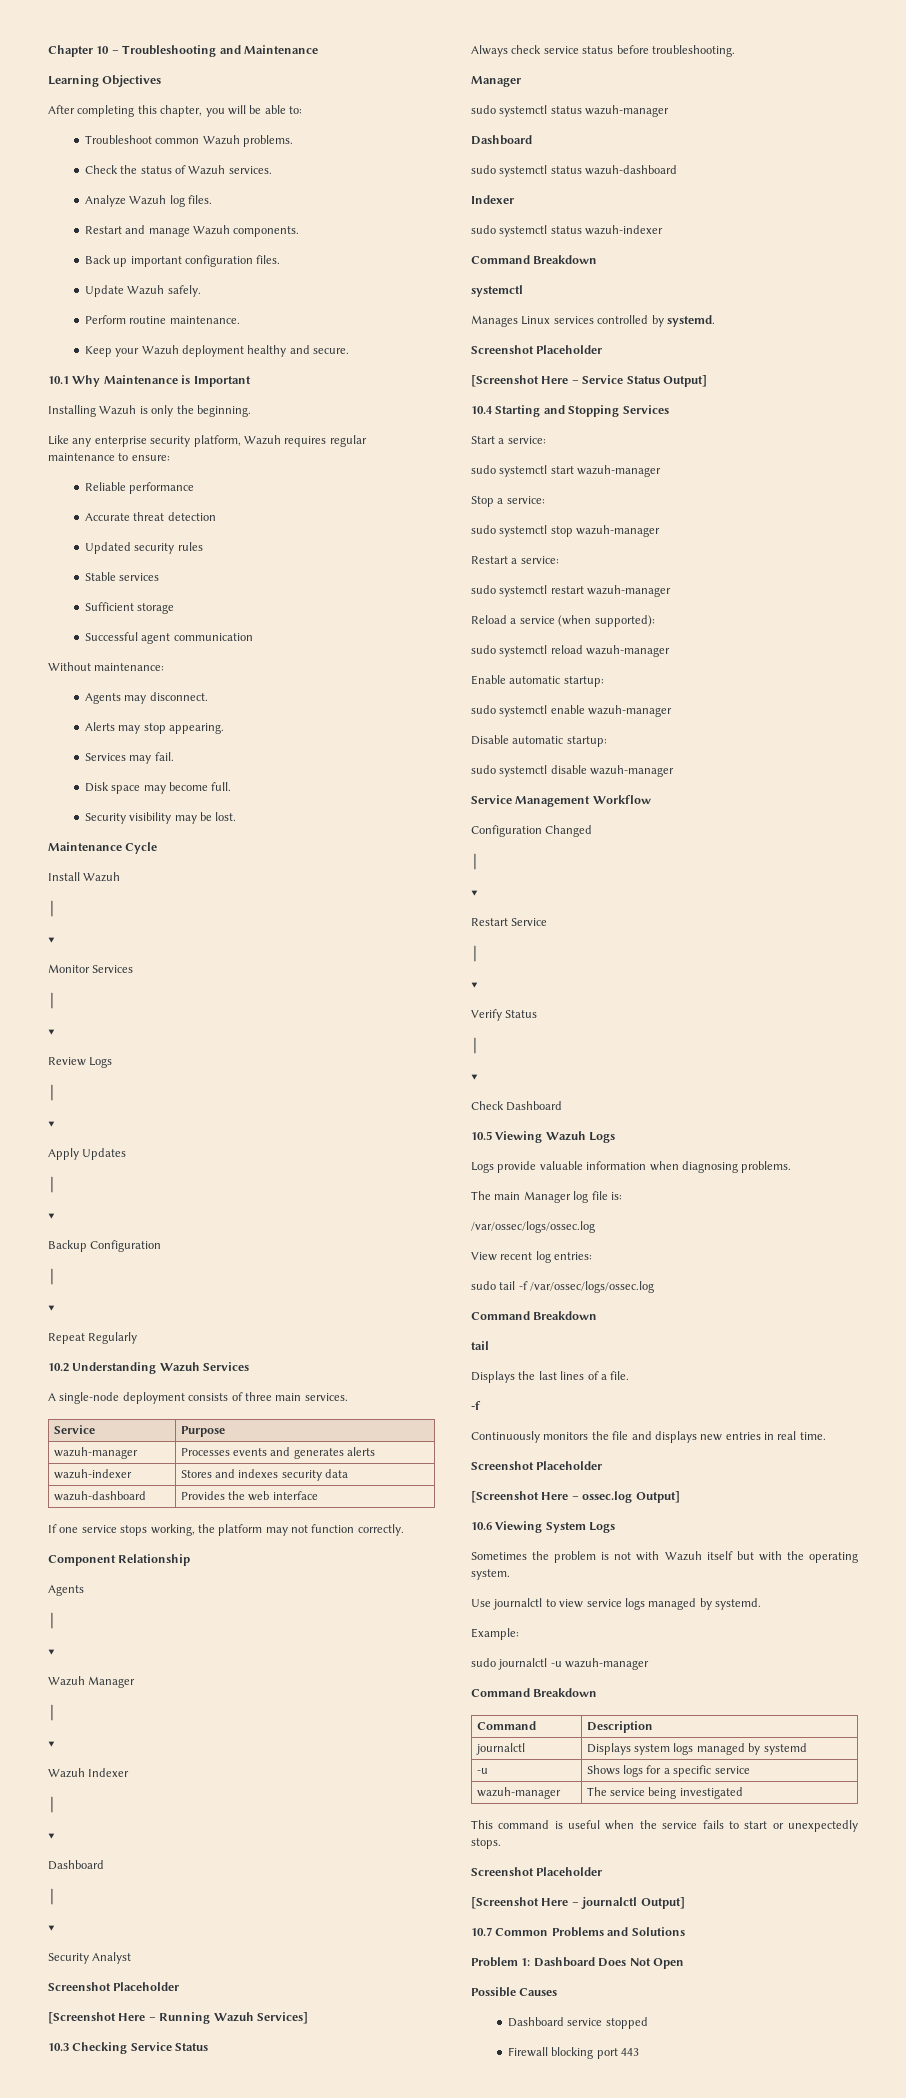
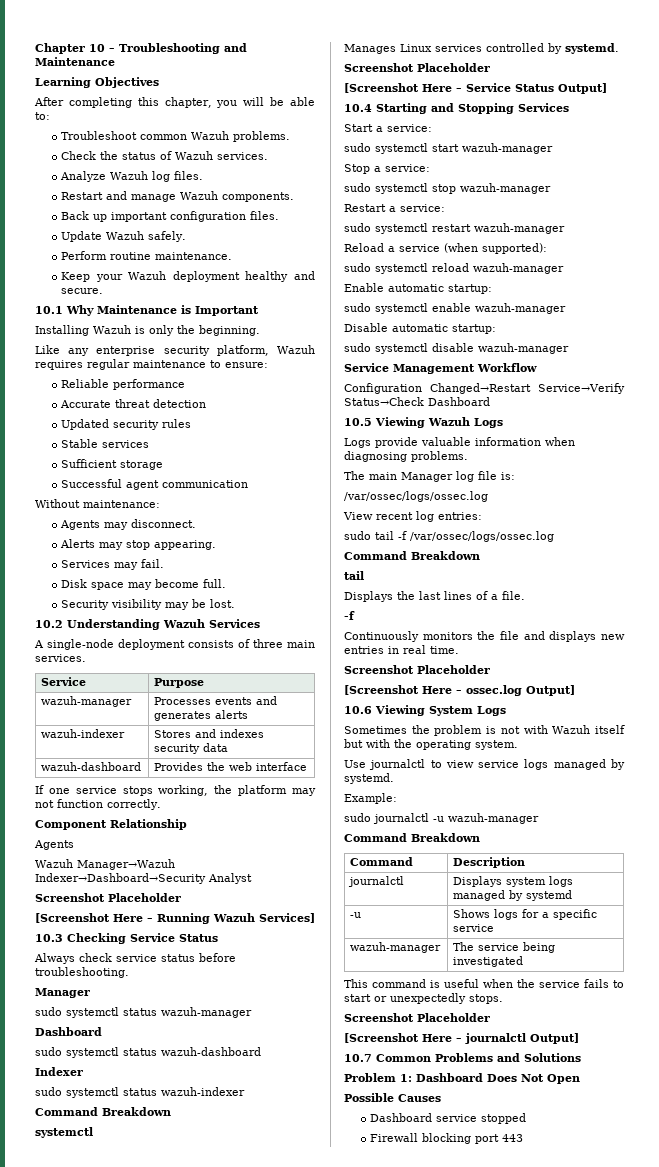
[48,842,158,854] [48,872,121,882] [48,900,56,917] [48,937,55,943] [48,964,134,973] [48,992,56,1009] [48,1029,55,1035] [48,1057,113,1068] [48,1084,56,1101] [48,1121,55,1127] [48,1148,127,1160] [48,1176,56,1193] [48,1213,55,1219] [48,1240,162,1252] [48,1268,56,1285] [48,1305,55,1311] [48,1332,138,1344] // Maintenance Cycle // Install Wazuh // │ // ▼ // Monitor Services // │ // ▼ // Review Logs // │ // ▼ // Apply Updates // │ // ▼ // Backup Configuration // │ // ▼ // Repeat Regularly -> (236, 603) none
[48,1612,56,1629] [48,1649,55,1655] [48,1676,136,1688] [48,1704,56,1721] [48,1741,55,1747] [48,1768,130,1778] [48,1796,56,1813] [48,1833,55,1839] [48,1860,104,1870] [48,1888,56,1905] [48,1925,55,1931] [48,1953,89,1964] // │ // ▼ // Wazuh Manager // │ // ▼ // Wazuh Indexer // │ // ▼ // Dashboard // │ // ▼ // Security -> [35,859,175,870] [35,873,206,884] // Wazuh Manager→Wazuh Indexer→Dashboard→Security
[545,825,593,837] [471,853,479,870] [471,890,478,896] [471,918,548,926] [471,945,479,962] [471,982,478,988] [471,1009,538,1021] [471,1037,479,1054] [471,1074,478,1080] [471,1101,504,1110] Changed // │ // ▼ // Restart Service // │ // ▼ // Verify Status // │ // ▼ // Check -> [430,383,625,394] [344,397,424,406] Changed→Restart Service→Verify Status→Check

